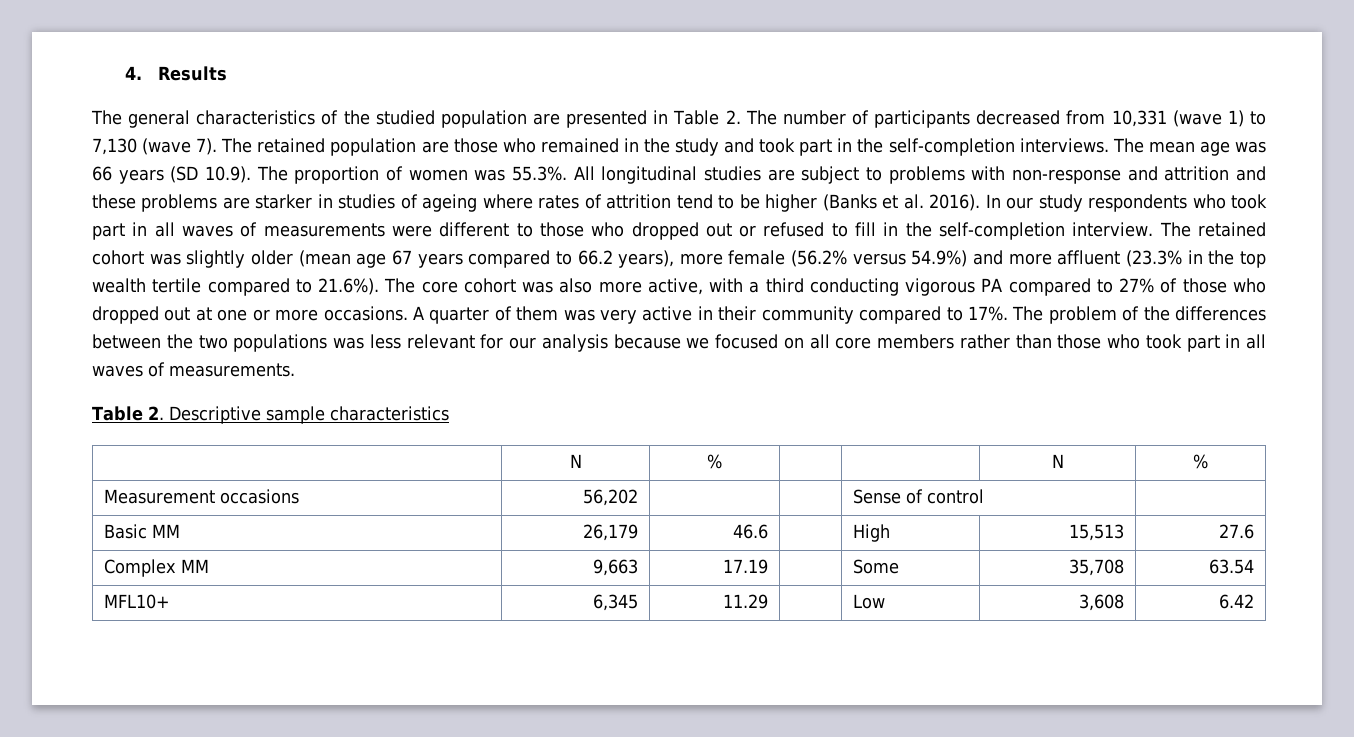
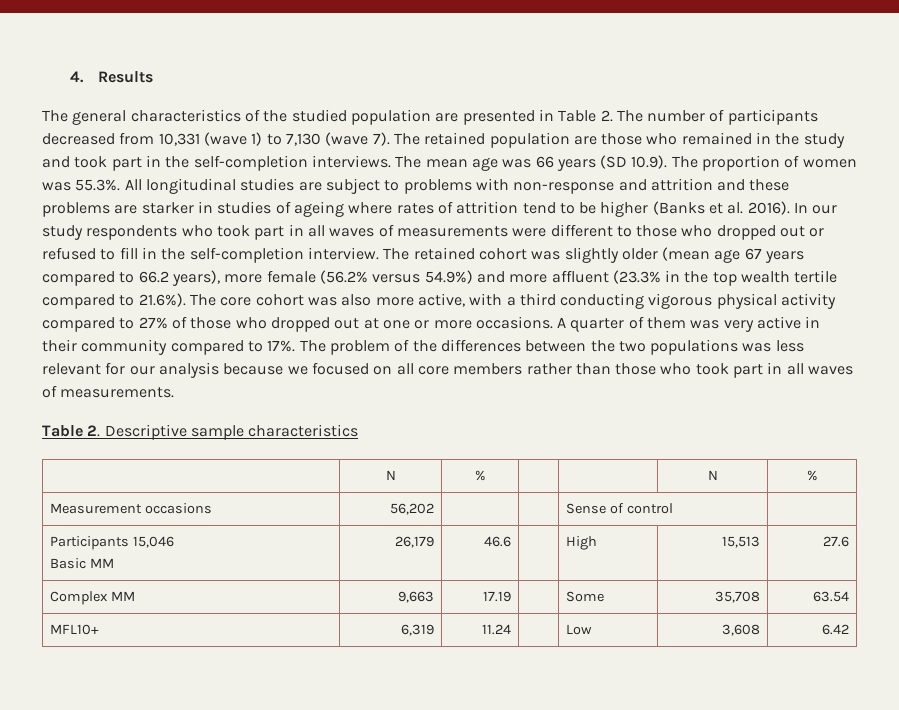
[981,278,1003,292] PA -> [716,293,837,309] physical activity
(985, 496) none -> [50,536,175,550] Participants 15,046 //
[592,594,638,611] [722,594,768,609] 6,345 | 11.29 -> [400,624,434,636] [481,624,511,635] 6,319 | 11.24

